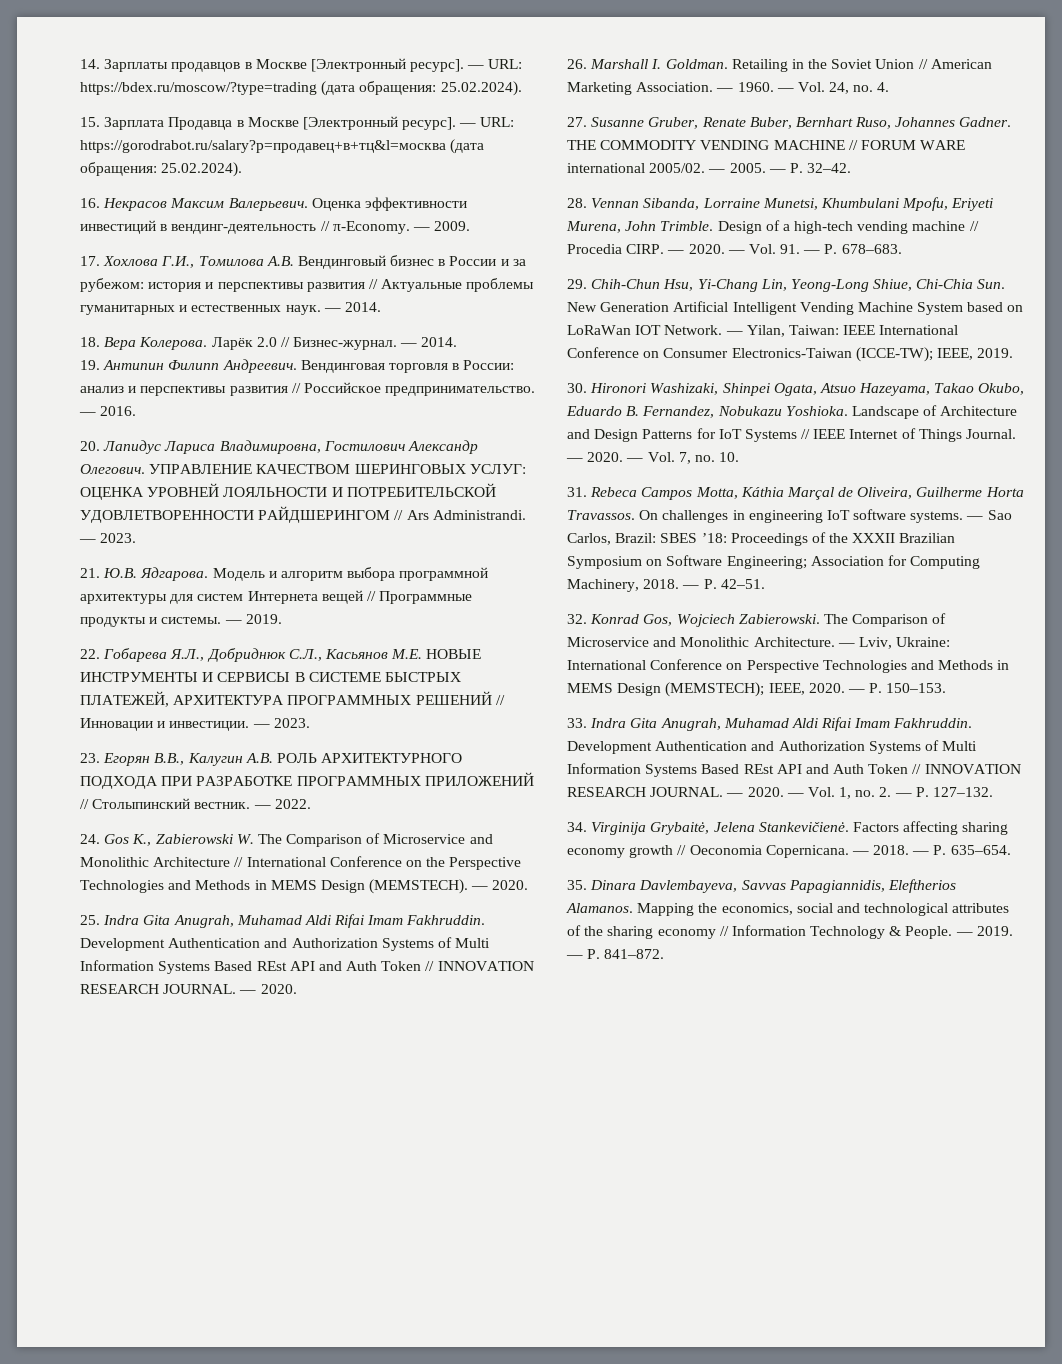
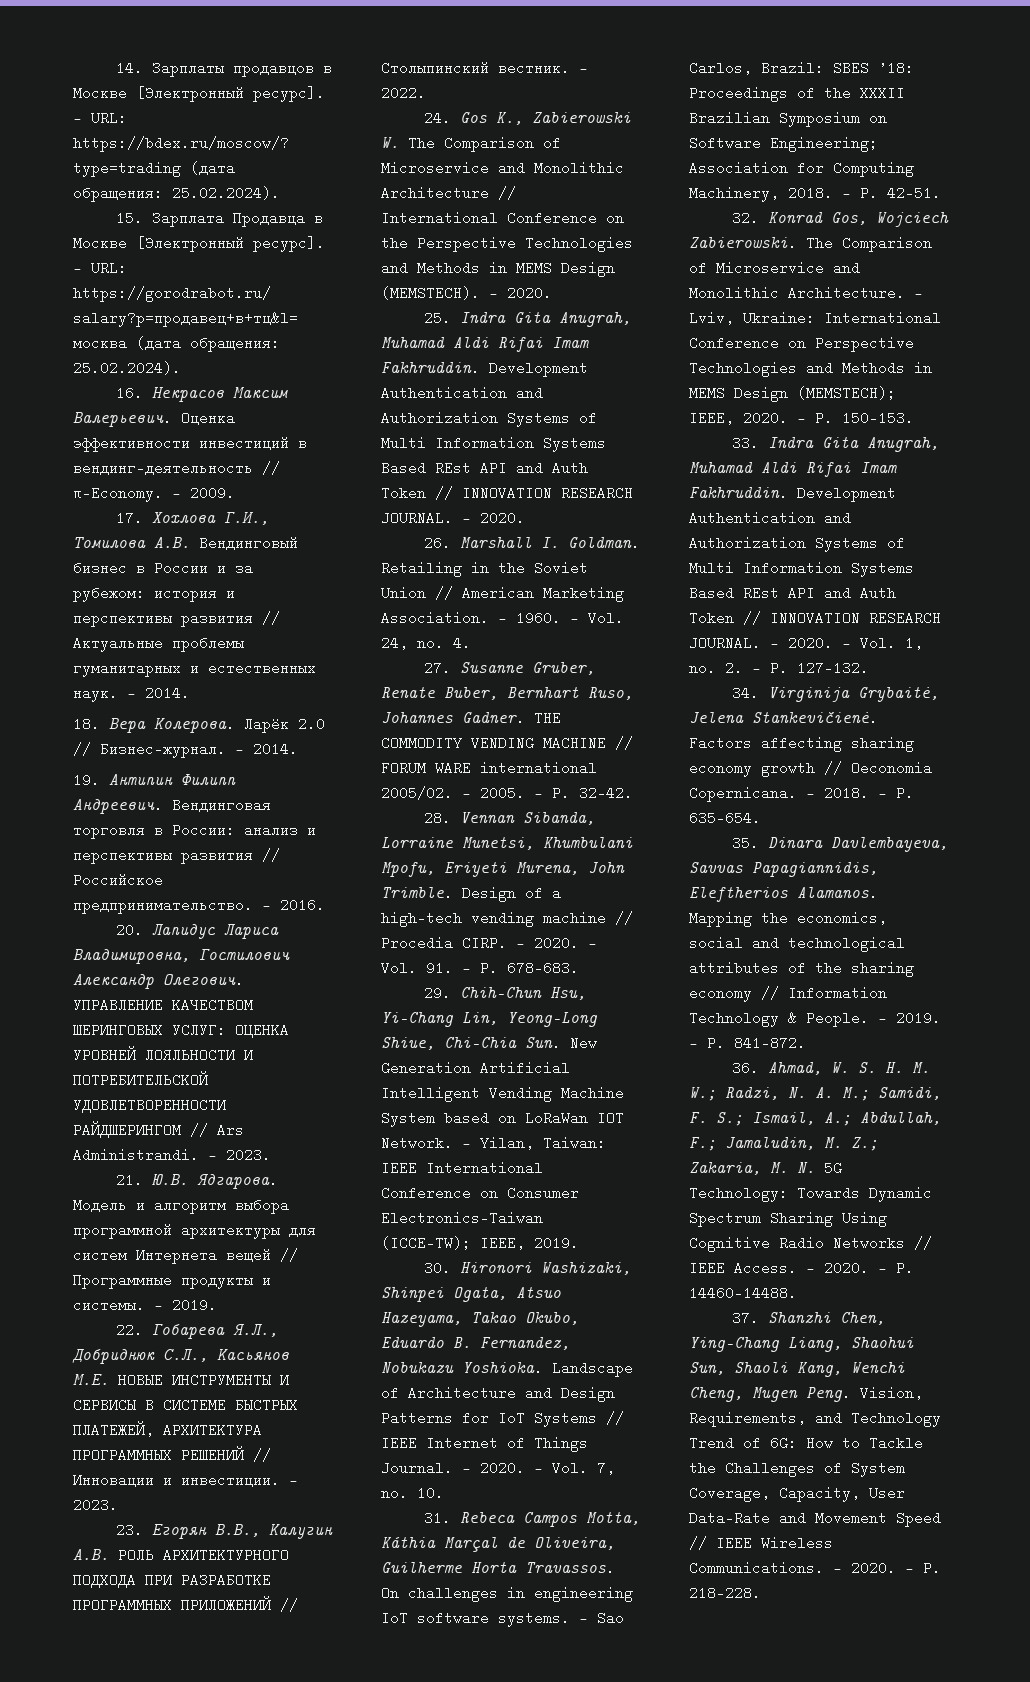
(665, 954) none -> [732,1061,931,1075] [689,1086,941,1101] [689,1111,941,1126] [689,1136,878,1151] [689,1161,842,1175] [689,1186,932,1202] [689,1211,887,1227] [689,1236,932,1252] [689,1261,914,1275] [689,1286,797,1300] [732,1311,886,1325] [689,1337,914,1352] [689,1361,905,1377] [689,1386,923,1402] [689,1411,941,1427] [689,1436,923,1450] [689,1461,905,1477] [689,1486,905,1502] [689,1511,941,1527] [689,1536,833,1550] [689,1561,941,1575] [689,1586,761,1600] // 36. Ahmad, W. S. H. M. W.; Radzi, N. A. M.; Samidi, F. S.; Ismail, A.; Abdullah, F.; Jamaludin, M. Z.; Zakaria, M. N. 5G Technology: Towards Dynamic Spectrum Sharing Using Cognitive Radio Networks // IEEE Access. — 2020. — P. 14460–14488. // 37. Shanzhi Chen, Ying-Chang Liang, Shaohui Sun, Shaoli Kang, Wenchi Cheng, Mugen Peng. Vision, Requirements, and Technology Trend of 6G: How to Tackle the Challenges of System Coverage, Capacity, User Data-Rate and Movement Speed // IEEE Wireless Communications. — 2020. — P. 218–228.

